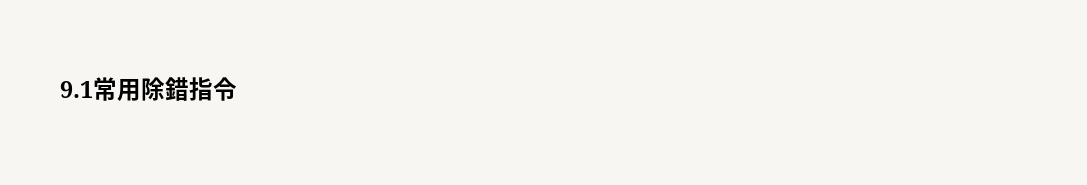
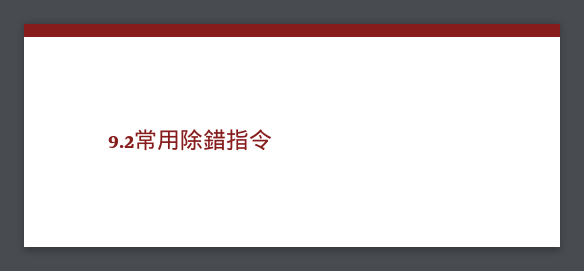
[60,81,93,98] 9.1 -> [108,135,134,148] 9.2

